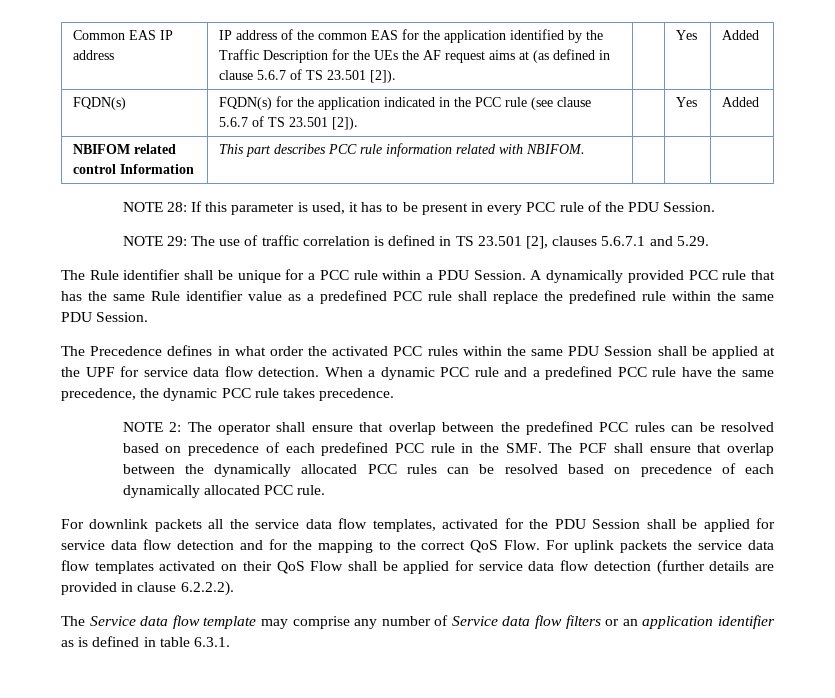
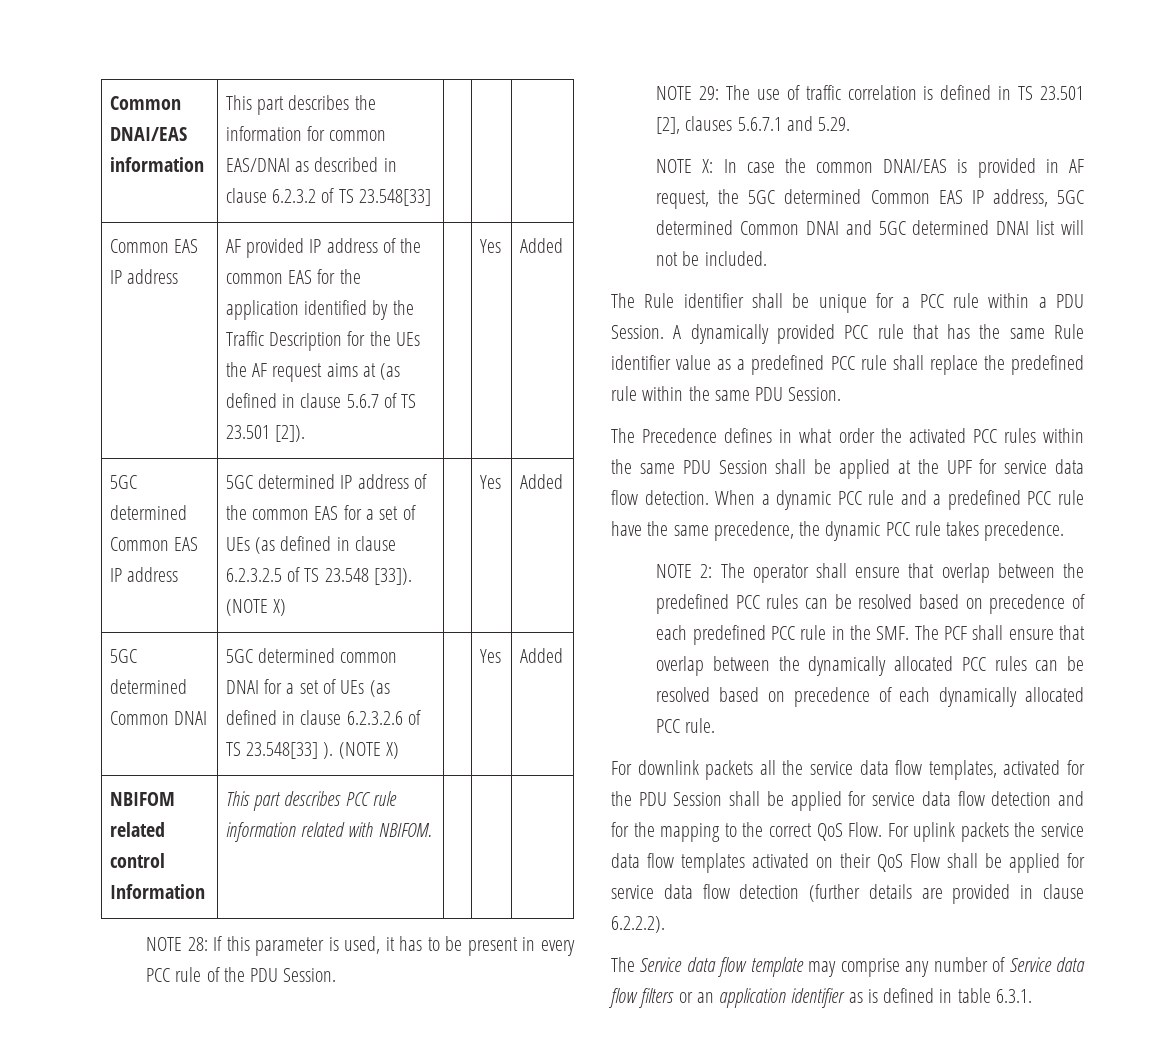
[73,30,174,40] [73,50,115,60] Common EAS IP address | -> [109,96,181,110] [109,127,187,141] [109,157,204,172] [225,95,376,115] [225,126,387,141] [225,157,397,172] [225,188,431,206] [109,239,199,253] [109,269,179,284] [225,238,305,258] Common DNAI/EAS information | This part describes the information for common EAS/DNAI as described in clause 6.2.3.2 of TS 23.548[33] | | | // Common EAS IP address | AF provided
[73,97,127,110] [219,96,592,110] [219,116,359,130] FQDN(s) | FQDN(s) for the application indicated in the PCC rule (see clause 5.6.7 of TS 23.501 [2]). -> [109,475,137,489] [109,505,187,520] [109,537,199,551] [109,567,179,582] [225,474,427,489] [225,505,416,520] [225,536,396,554] [225,567,412,585] [225,599,287,616] [479,475,501,489] [519,474,563,489] [109,649,137,663] [109,679,187,694] [109,711,208,725] [225,648,398,663] [225,679,390,697] [225,710,421,725] [225,742,399,759] 5GC determined Common EAS IP address | 5GC determined IP address of the common EAS for a set of UEs (as defined in clause 6.2.3.2.5 of TS 23.548 [33]). (NOTE X) | | Yes | Added // 5GC determined Common DNAI | 5GC determined common DNAI for a set of UEs (as defined in clause 6.2.3.2.6 of TS 23.548[33] ). (NOTE X)
(709, 241) none -> [656,158,1085,178] [656,189,1084,209] [656,220,1084,235] [656,251,767,266] // NOTE X: In case the common DNAI/EAS is provided in AF request, the 5GC determined Common EAS IP address, 5GC determined Common DNAI and 5GC determined DNAI list will not be included.

